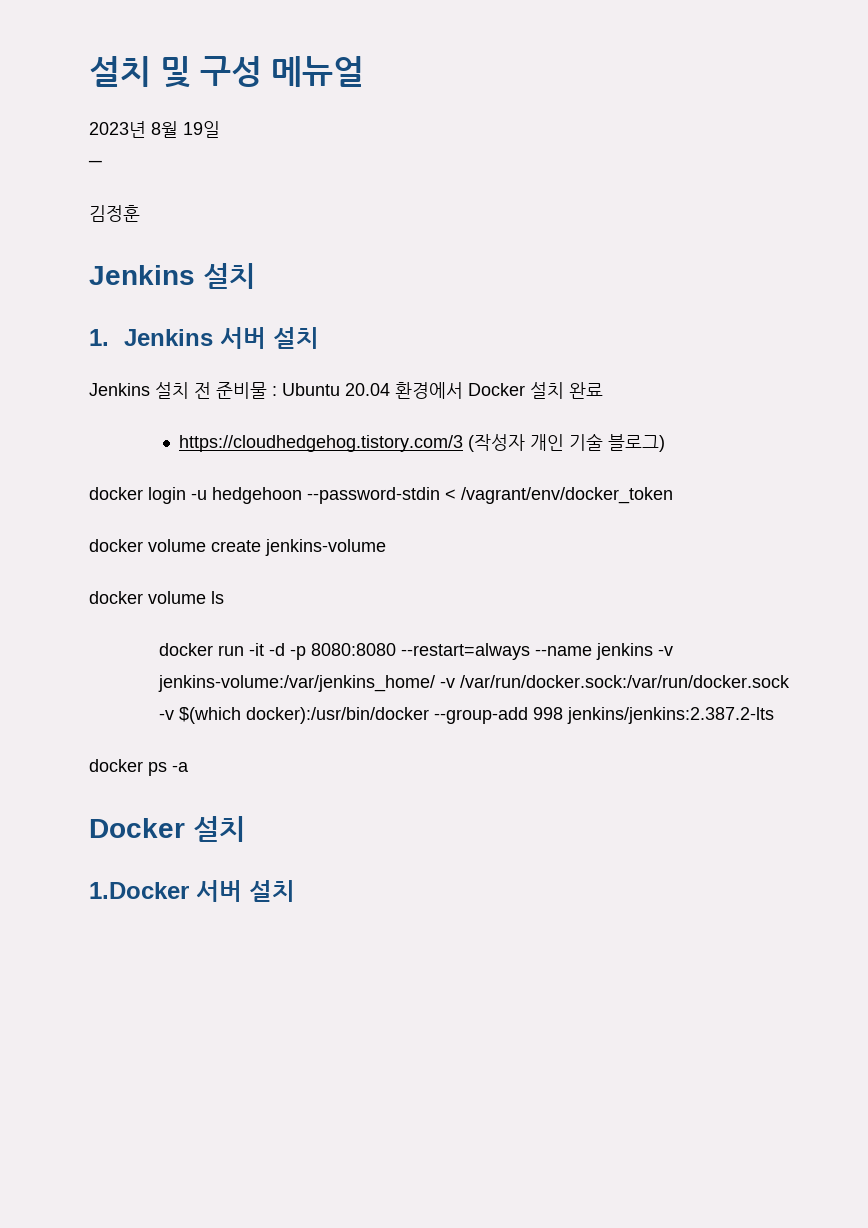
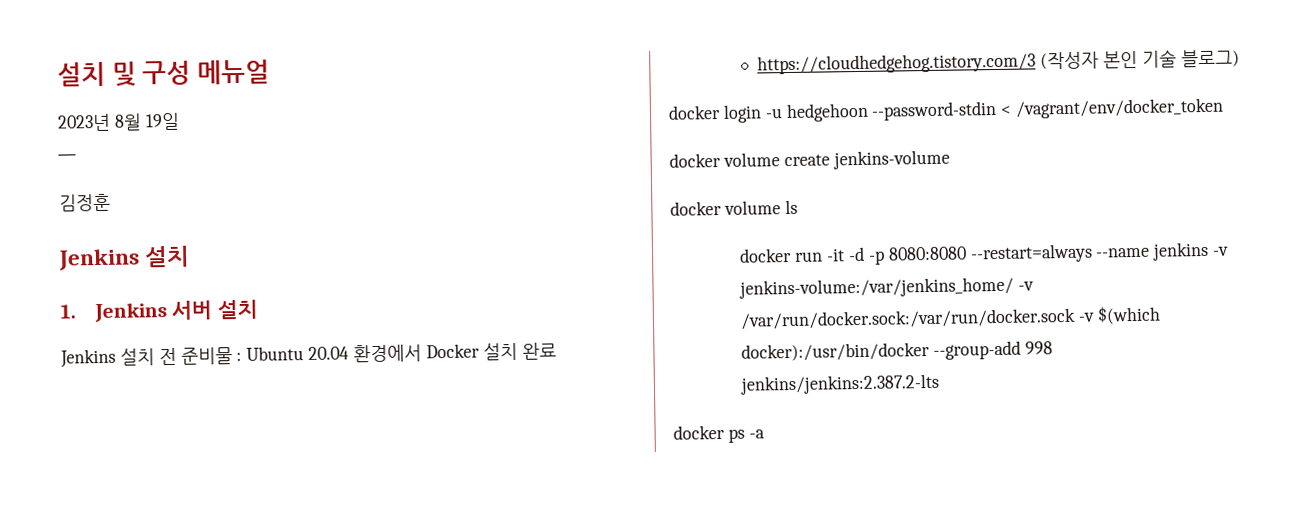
[529,434,564,451] 개인 -> [1102,50,1138,69] 본인
[89,816,245,842] [89,880,295,902] // Docker 설치 // 1.Docker 서버 설치 -> (765, 434) none

